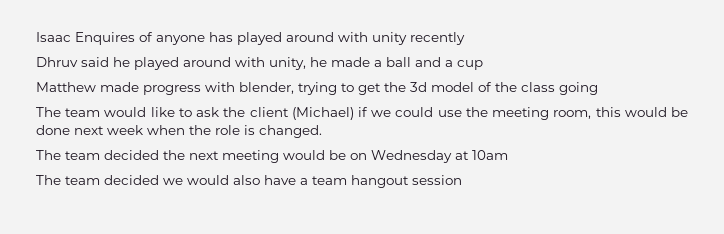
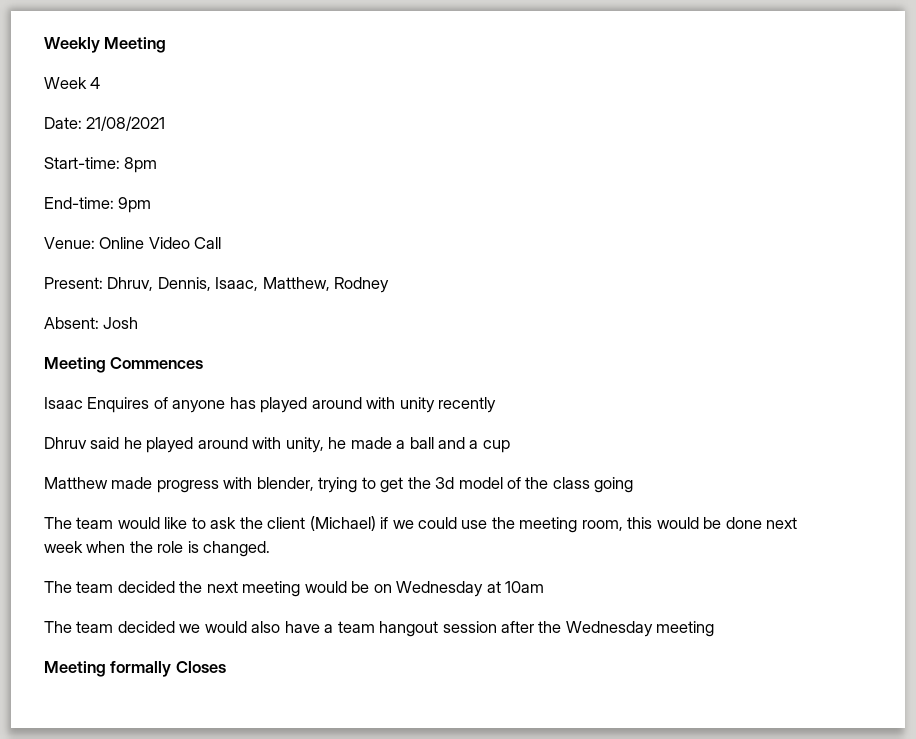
(36, 37) none -> [44,37,167,53] [44,77,101,89] [44,116,166,131] [44,157,158,173] [44,197,152,213] [44,237,222,249] [44,277,390,293] [44,317,139,329] [44,357,204,373] Weekly Meeting // Week 4 // Date: 21/08/2021 // Start-time: 8pm // End-time: 9pm // Venue: Online Video Call // Present: Dhruv, Dennis, Isaac, Matthew, Rodney // Absent: Josh // Meeting Commences //
(462, 180) none -> [501,621,715,637] [44,661,226,677] after the Wednesday meeting // Meeting formally Closes

